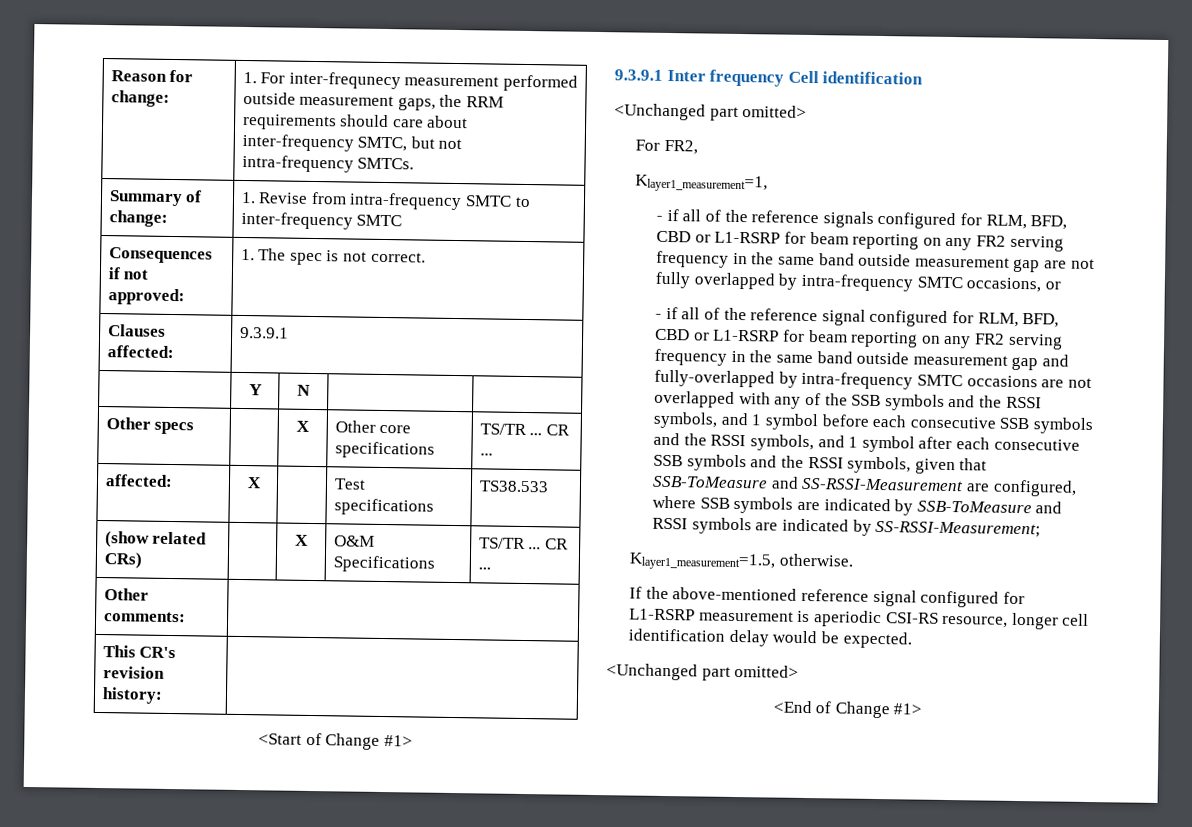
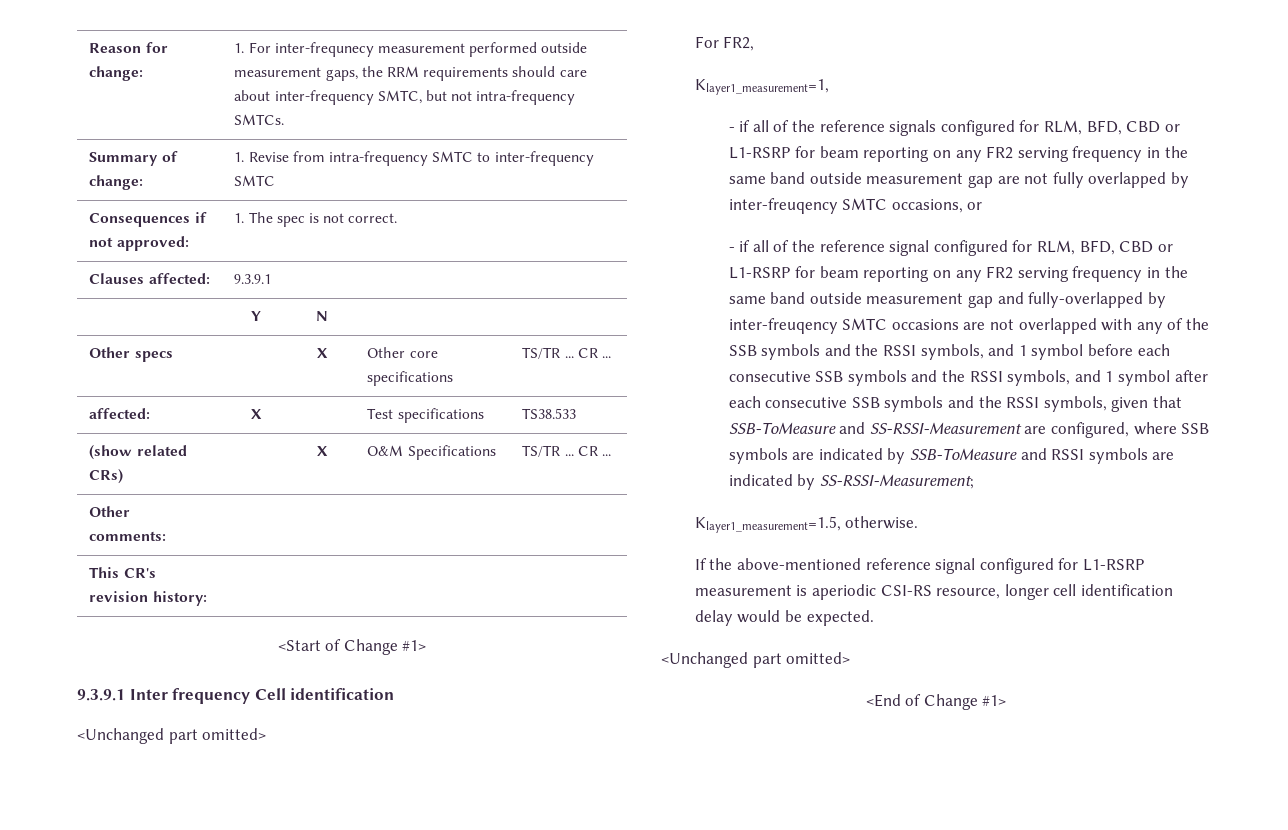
[801,273,914,292] intra-frequency -> [728,198,838,214] inter-freuqency
[801,371,914,390] intra-frequency -> [728,318,838,334] inter-freuqency

